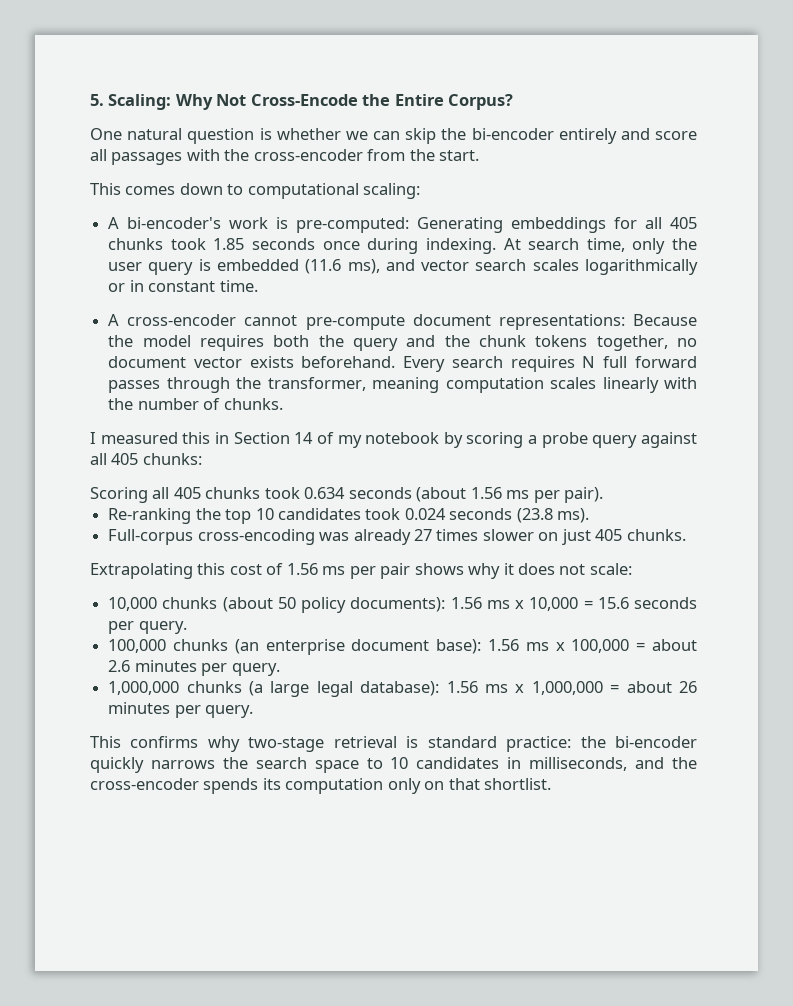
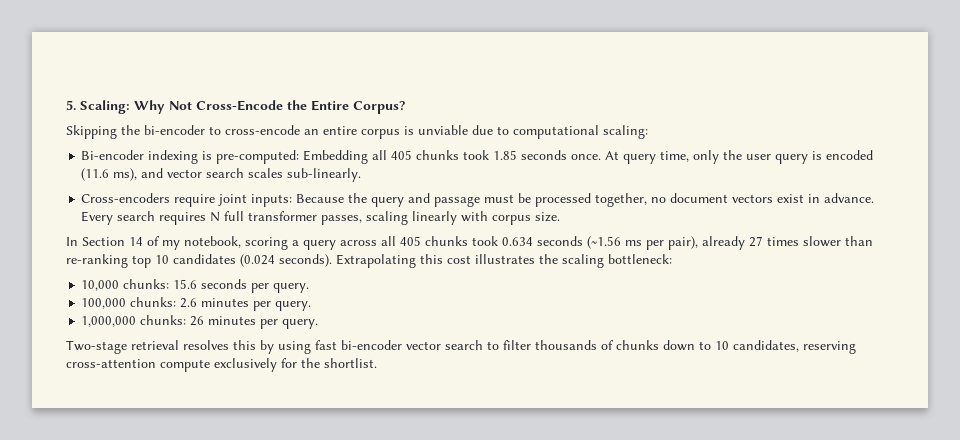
[90,128,697,144] [90,149,480,165] [90,183,421,199] [108,217,638,233] One natural question is whether we can skip the bi-encoder entirely and score all passages with the cross-encoder from the start. // This comes down to computational scaling: // A bi-encoder's work is pre-computed: Generating embeddings for -> [66,125,648,139] [81,150,369,164] Skipping the bi-encoder to cross-encode an entire corpus is unviable due to computational scaling: // Bi-encoder indexing is pre-computed: Embedding
[322,238,580,254] once during indexing. At search -> [571,151,657,164] once. At query
[217,259,300,271] embedded -> [826,150,874,160] encoded
[585,259,699,275] [108,280,258,292] [108,314,697,330] [108,335,698,351] [108,356,396,368] logarithmically or in constant time. // A cross-encoder cannot pre-compute document representations: Because the model requires both the query and the chunk tokens together, no document vector exists beforehand. -> [287,168,362,182] [81,193,875,207] sub-linearly. // Cross-encoders require joint inputs: Because the query and passage must be processed together, no document vectors exist in advance.
[635,356,697,368] [108,377,698,393] [108,398,283,410] [90,432,698,448] [90,453,202,465] [90,487,148,503] forward passes through the transformer, meaning computation scales linearly with the number of chunks. // I measured this in Section 14 of my notebook by scoring a probe query against all 405 chunks: // Scoring -> [248,211,561,225] [66,236,377,250] transformer passes, scaling linearly with corpus size. // In Section 14 of my notebook, scoring a query across
[416,487,604,503] [108,508,590,524] [108,529,686,545] [90,563,632,579] [108,597,593,613] (about 1.56 ms per pair). // Re-ranking the top 10 candidates took 0.024 seconds (23.8 ms). // Full-corpus cross-encoding was already 27 times slower on just 405 chunks. // Extrapolating this cost of 1.56 ms per pair shows why it does not scale: // 10,000 chunks (about 50 policy documents): 1.56 ms x 10,000 = -> [587,236,873,250] [66,254,672,268] [81,279,170,291] (~1.56 ms per pair), already 27 times slower than re-ranking top 10 candidates (0.024 seconds). Extrapolating this cost illustrates the scaling bottleneck: // 10,000 chunks:
[172,639,697,655] chunks (an enterprise document base): 1.56 ms x 100,000 = about -> [130,297,177,307] chunks:
[186,681,697,697] [108,702,254,718] [90,736,697,752] [90,757,697,773] [90,778,480,794] chunks (a large legal database): 1.56 ms x 1,000,000 = about 26 minutes per query. // This confirms why two-stage retrieval is standard practice: the bi-encoder quickly narrows the search space to 10 candidates in milliseconds, and the cross-encoder spends its computation only on that -> [140,315,319,329] [66,340,856,354] [66,358,320,372] chunks: 26 minutes per query. // Two-stage retrieval resolves this by using fast bi-encoder vector search to filter thousands of chunks down to 10 candidates, reserving cross-attention compute exclusively for the

